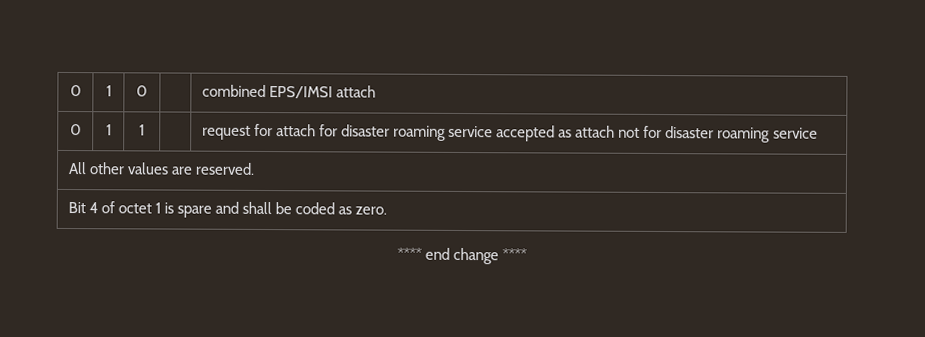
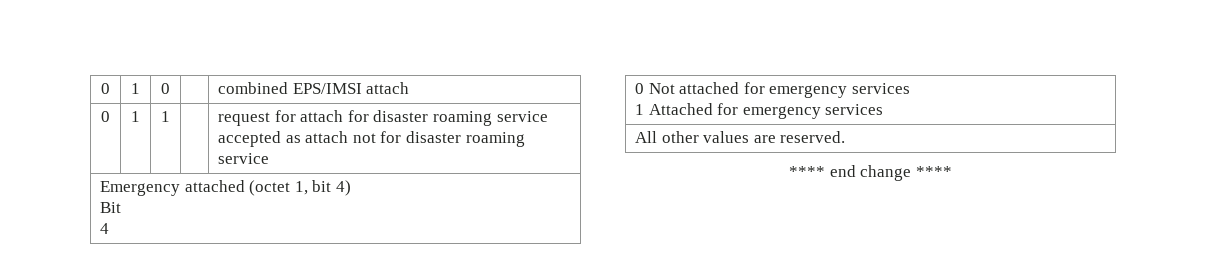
(818, 133) none -> [100,180,351,196] [100,202,122,213] [100,223,110,234] [635,82,910,98] [635,103,884,119] // Emergency attached (octet 1, bit 4) // Bit // 4 // 0 Not attached for emergency services // 1 Attached for emergency services
[67,201,388,218] // Bit 4 of octet 1 is spare and shall be coded as zero. -> (846, 137) none

